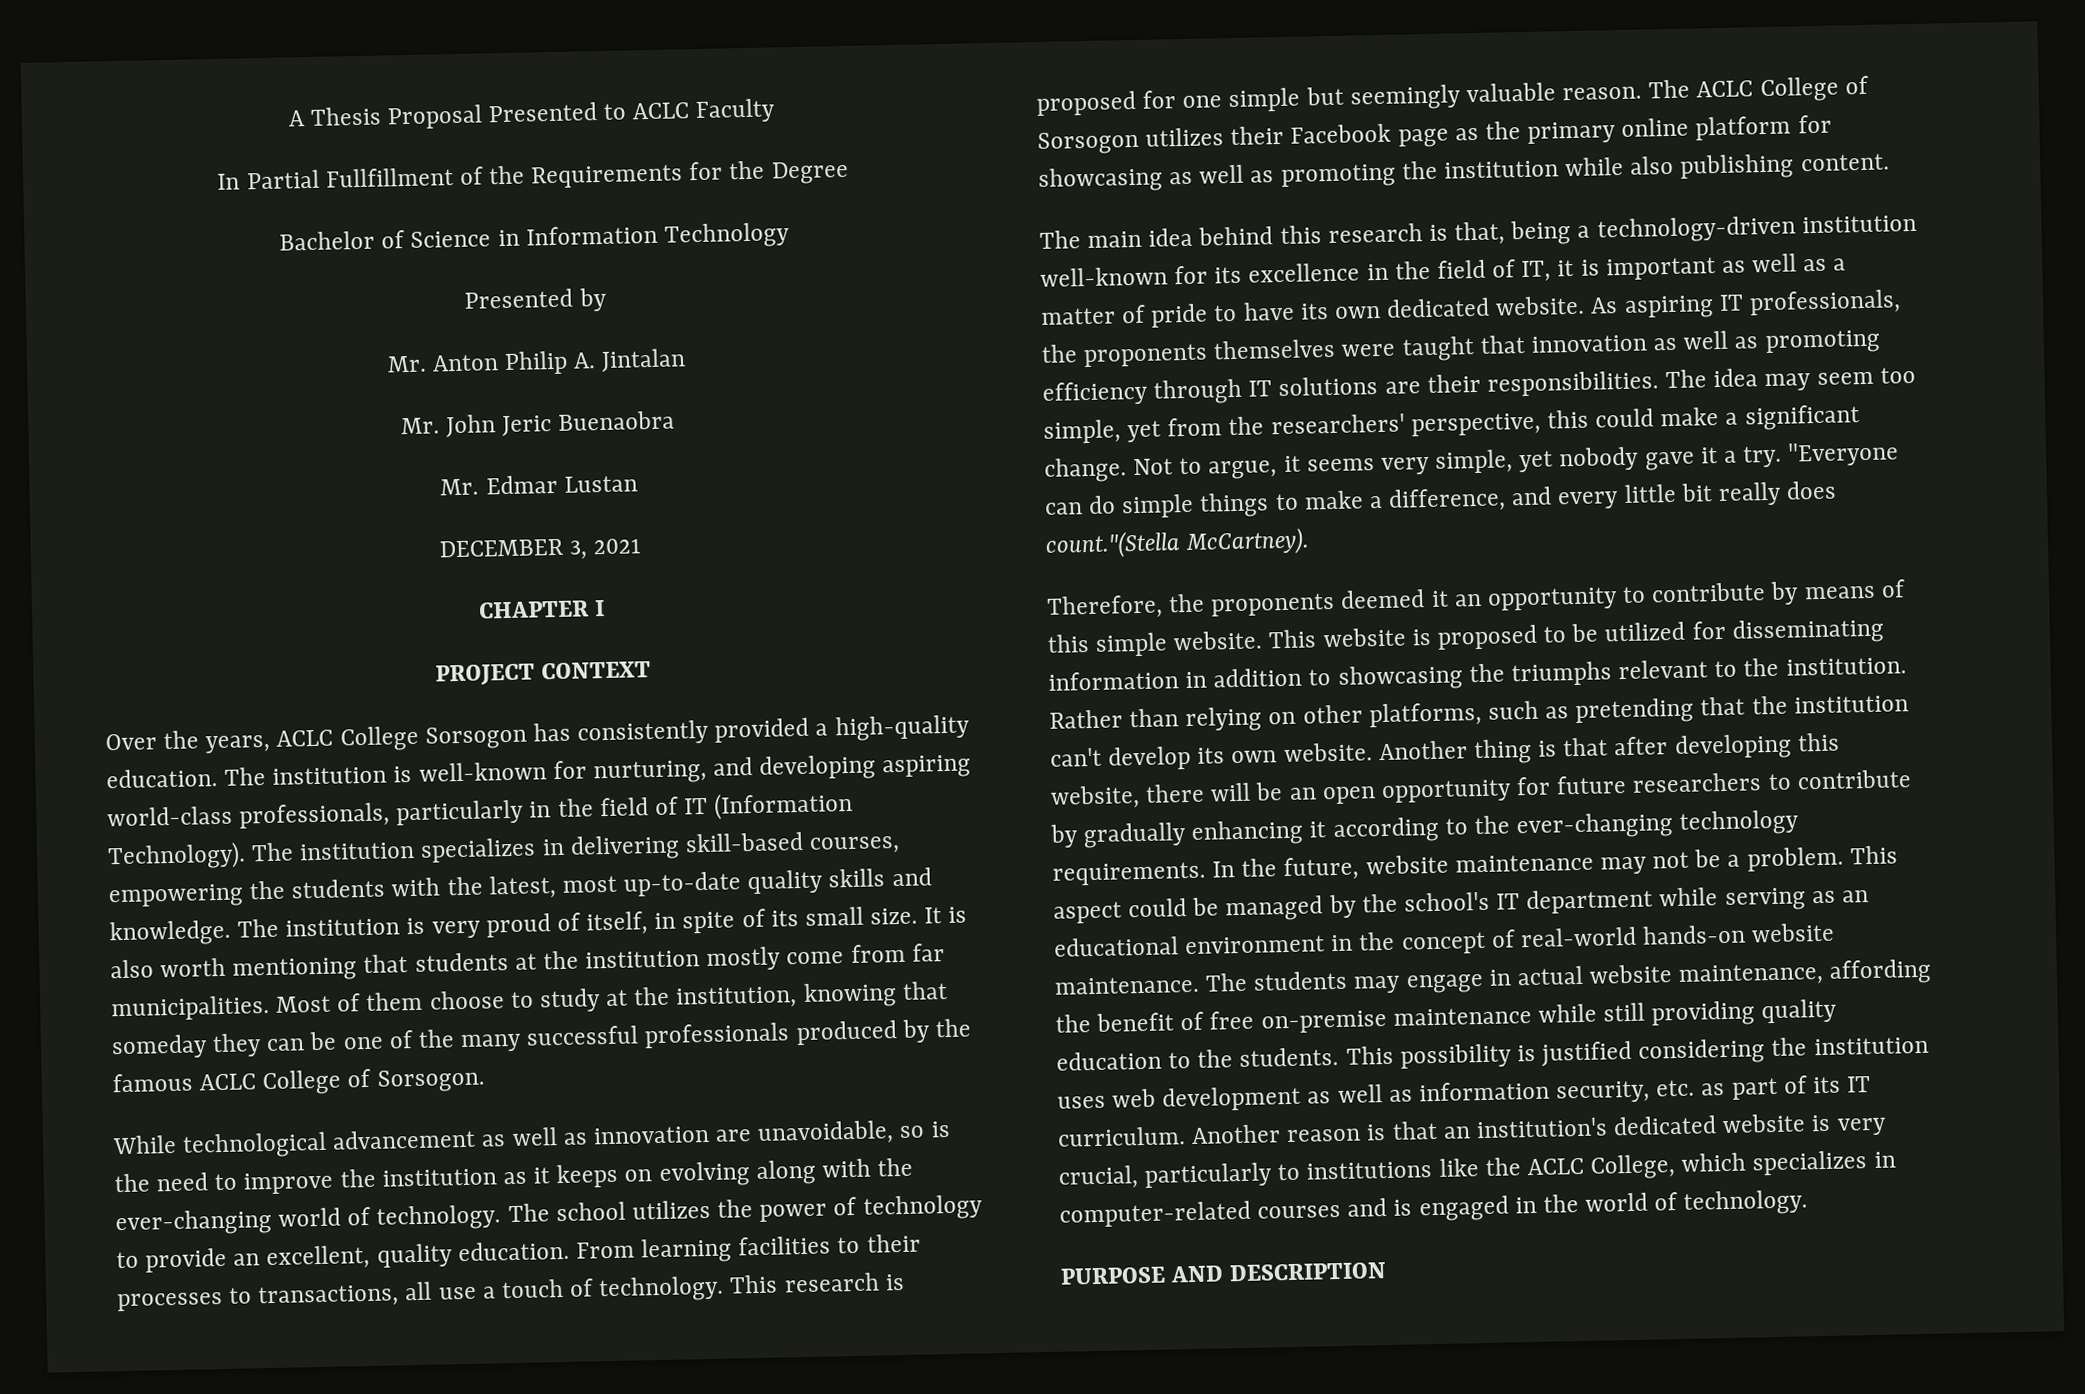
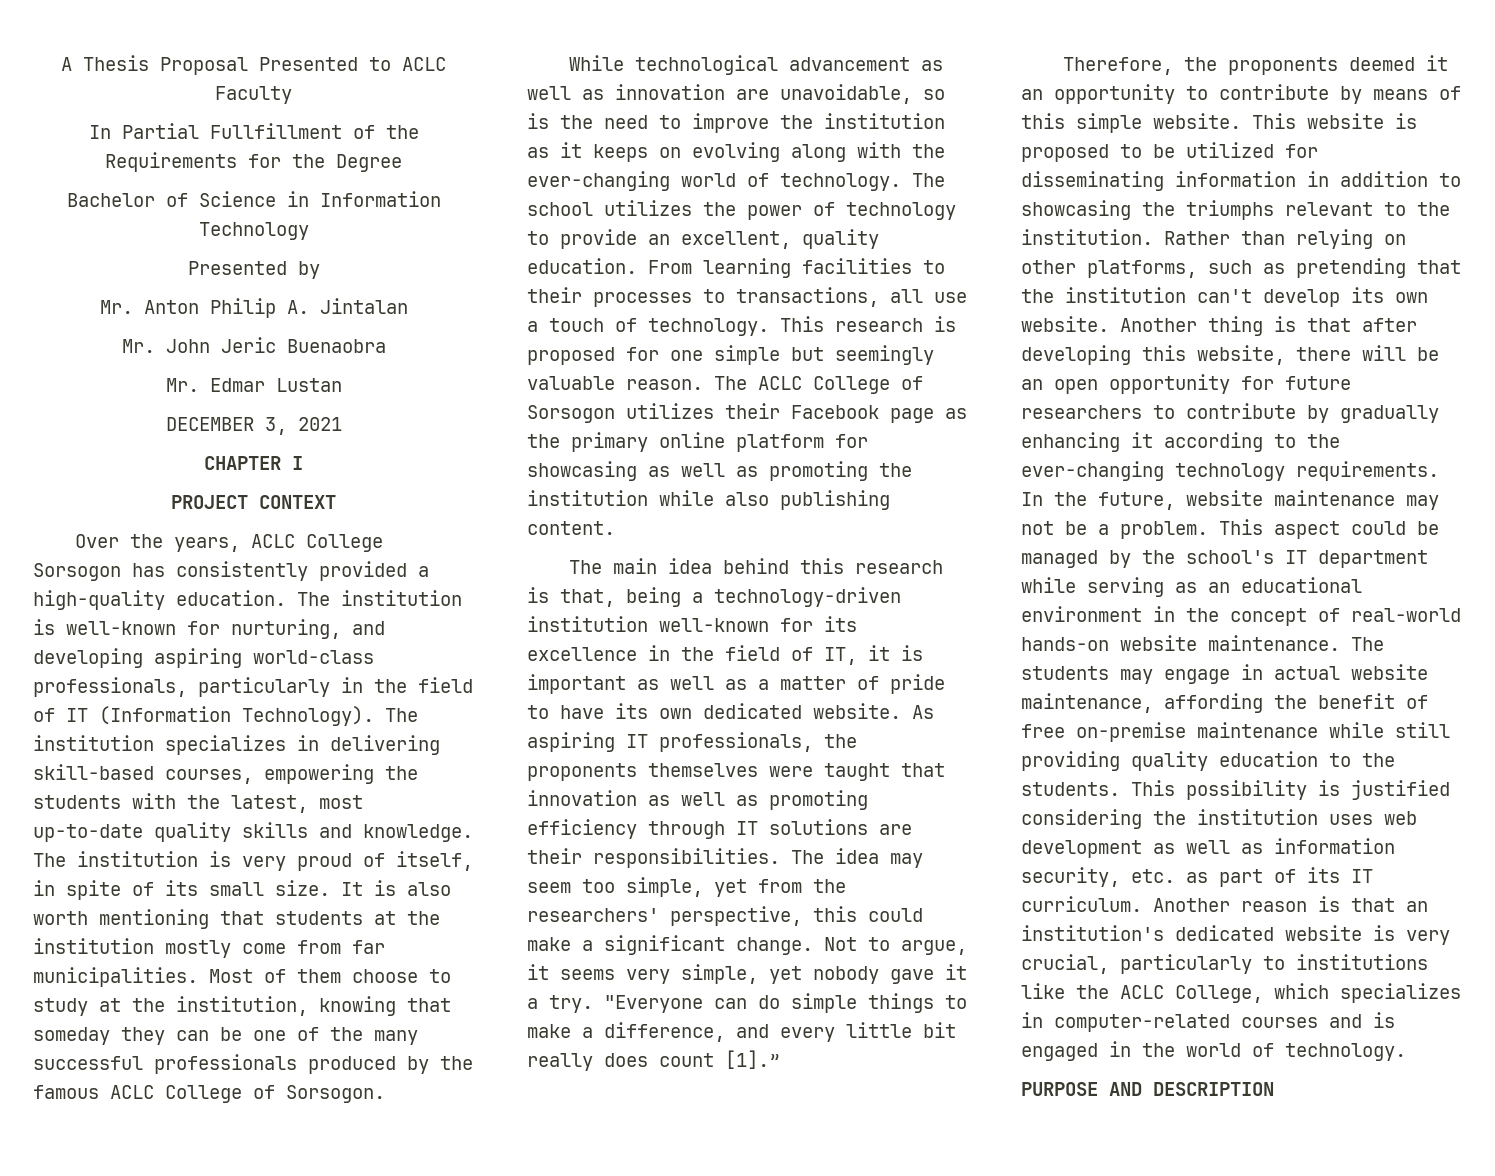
[1045,527,1311,559] count."(Stella McCartney). -> [659,1050,780,1069] count [1].”

